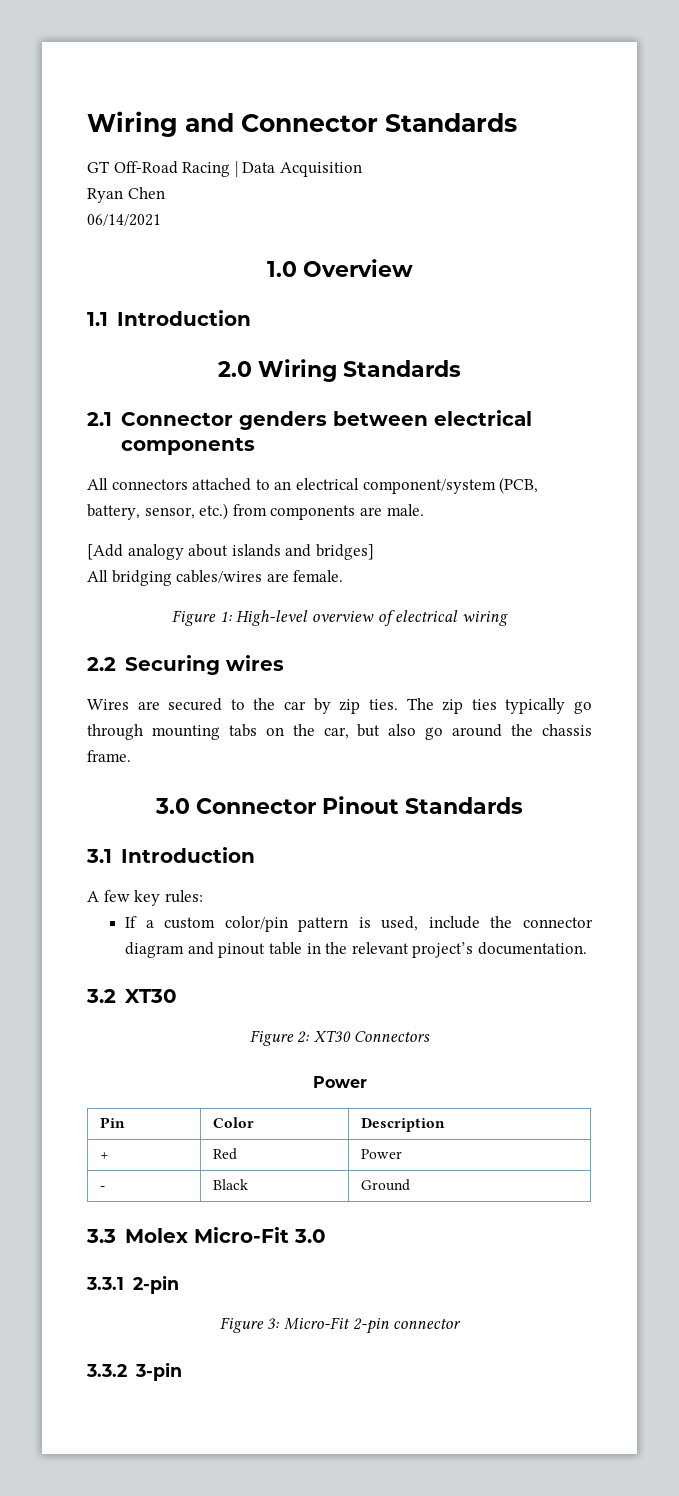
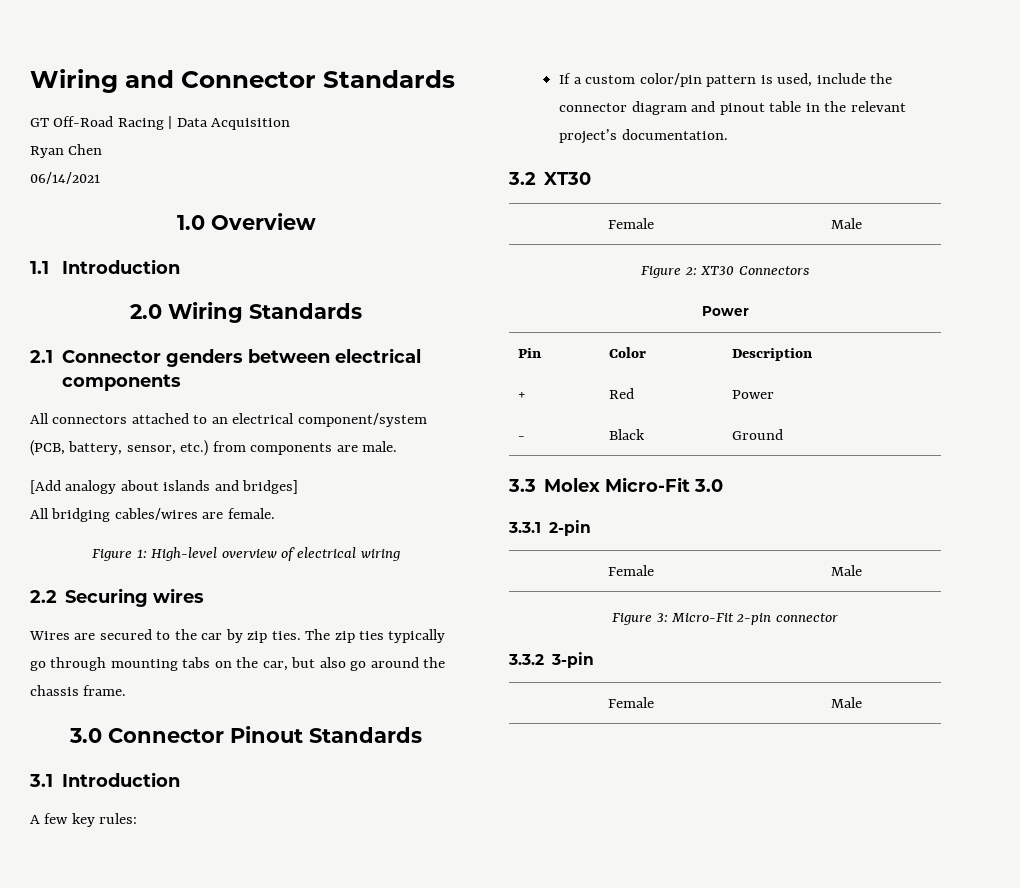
(177, 996) none -> [608,218,654,229] [831,218,862,229] // Female | Male
(179, 1284) none -> [608,565,654,576] [831,565,862,576] // Female | Male
(182, 1371) none -> [608,697,654,708] [831,697,862,708] // Female | Male

